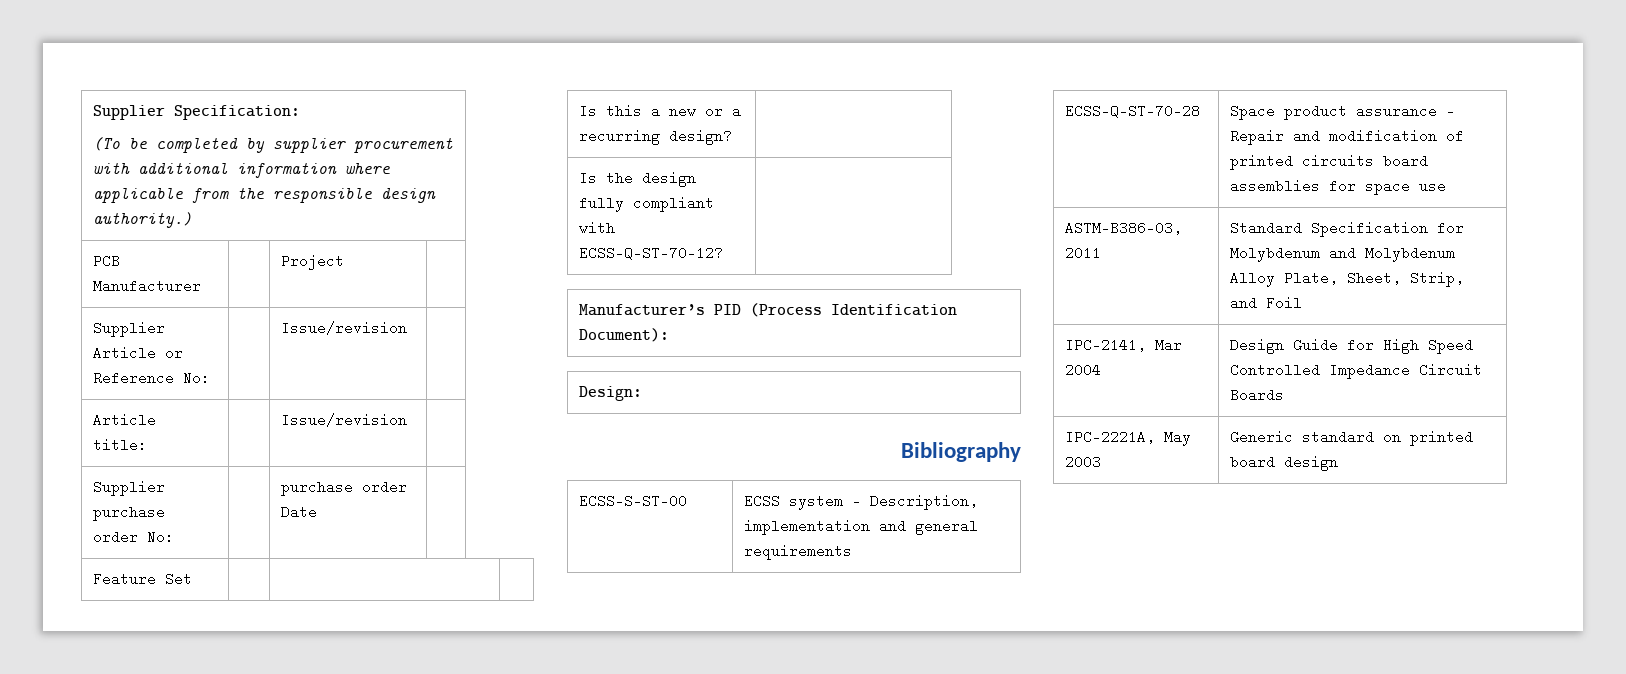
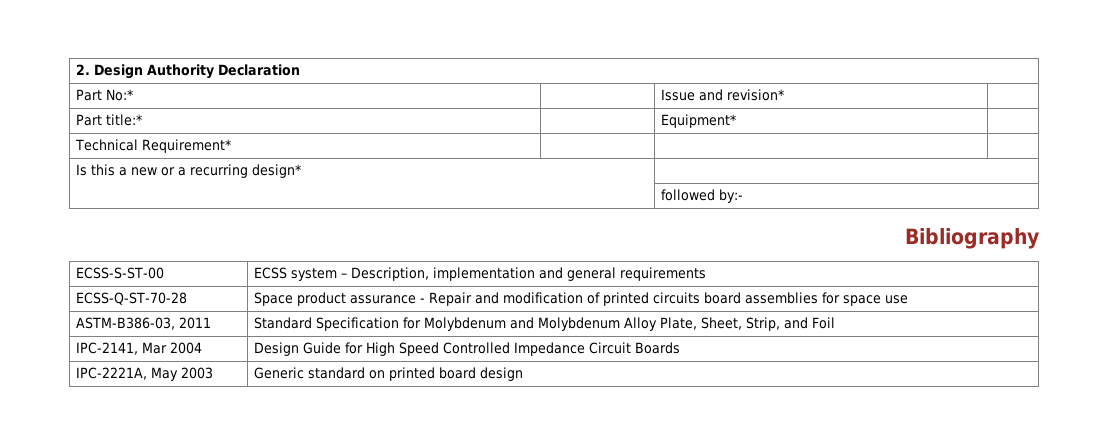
[93,105,301,120] [93,137,454,153] [93,162,391,178] [93,187,437,203] [93,212,193,228] [93,254,121,268] [93,279,202,293] [281,254,345,270] [93,321,166,337] [93,346,184,360] [93,371,211,385] [281,321,408,335] [93,413,157,427] [93,438,148,452] [281,413,408,427] [93,480,166,496] [93,505,166,521] [93,530,175,544] [281,480,408,496] [281,505,318,519] [93,572,193,586] Supplier Specification: // (To be completed by supplier procurement with additional information where applicable from the responsible design authority.) // PCB Manufacturer | | Project | // Supplier Article or Reference No: | | Issue/revision | // Article title: | | Issue/revision | // Supplier purchase order No: | | purchase order Date | // Feature Set -> [75,64,300,79] [75,89,133,101] [660,89,784,101] [75,114,142,126] [660,114,736,128] [74,139,231,153] 2. Design Authority Declaration // Part No:* | | Issue and revision* | // Part title:* | | Equipment* | // Technical Requirement*
[669,129,733,145] [579,171,697,187] [579,196,715,212] [579,222,616,233] [579,246,724,260] [579,303,958,317] [579,328,670,342] [579,386,643,401] design? | // Is the design fully compliant with ECSS-Q-ST-70-12? | // Manufacturer’s PID (Process Identification Document): // Design: -> [251,164,301,178] [660,189,743,203] design* | // | followed by:-

